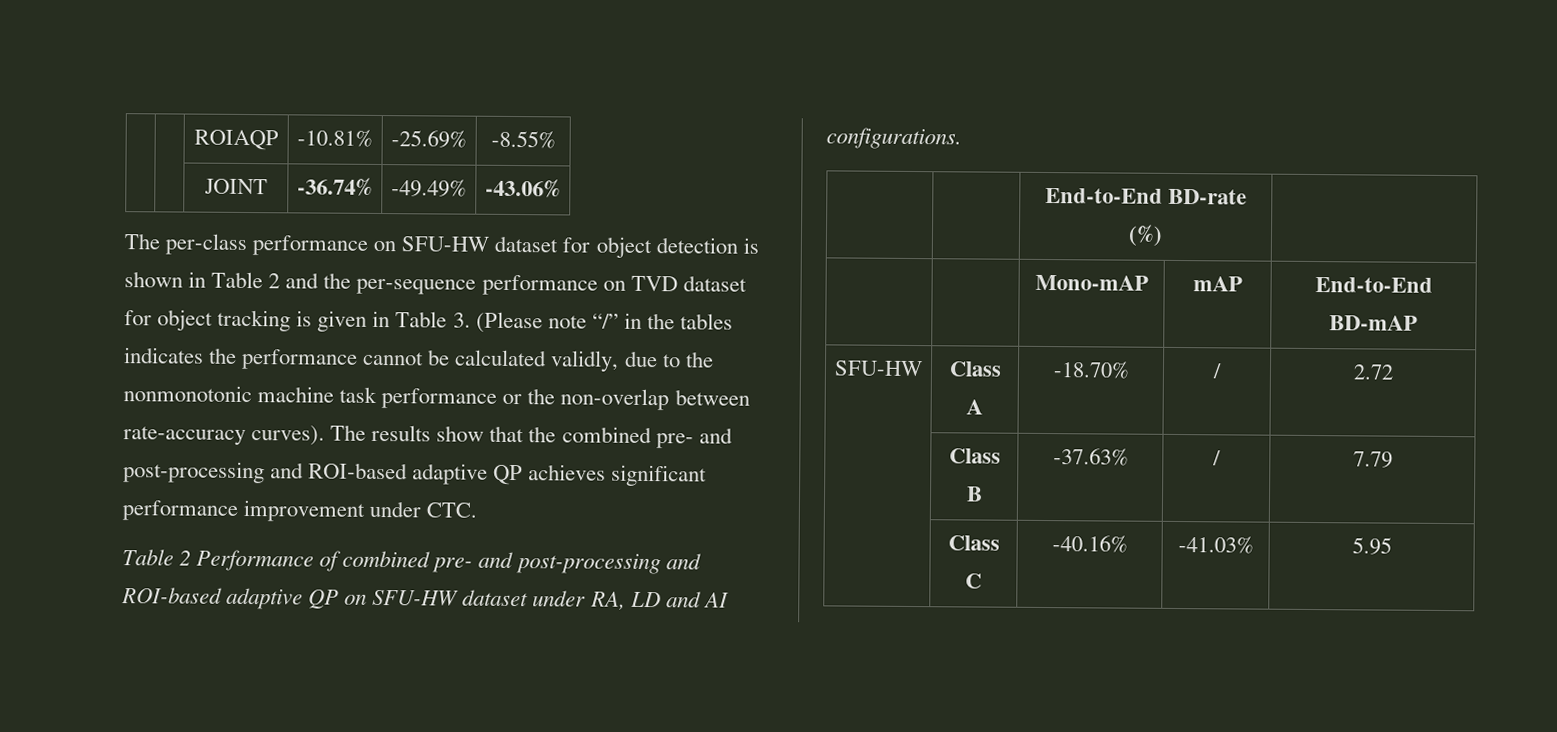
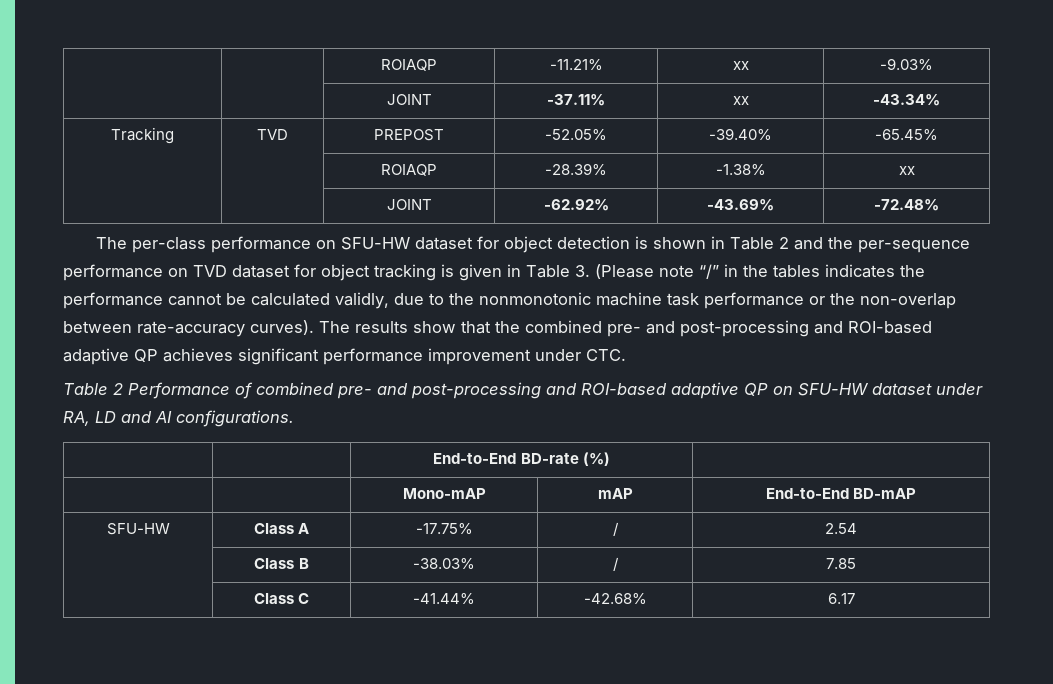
[193,129,279,151] [297,129,373,147] [391,130,467,148] [490,130,556,149] [203,178,268,195] [297,177,373,196] [391,179,467,197] [485,178,561,198] | | ROIAQP | -10.81% | -25.69% | -8.55% // | | JOINT | -36.74% | -49.49% | -43.06% -> [381,59,437,71] [549,59,603,70] [732,61,749,70] [879,58,933,70] [386,94,432,105] [547,94,605,106] [732,96,749,105] [872,94,940,106] [111,127,174,144] [257,129,288,140] [374,129,444,141] [545,129,607,140] [708,128,772,140] [874,129,938,140] [381,164,437,176] [545,163,607,175] [715,164,766,175] [898,166,915,175] [386,199,432,210] [543,199,609,211] [706,199,774,211] [873,199,939,211] | | ROIAQP | -11.21% | xx | -9.03% // | | JOINT | -37.11% | xx | -43.34% // Tracking | TVD | PREPOST | -52.05% | -39.40% | -65.45% // | | ROIAQP | -28.39% | -1.38% | xx // | | JOINT | -62.92% | -43.69% | -72.48%
[1052,361,1130,379] [1212,363,1222,379] [1352,364,1394,380] -18.70% | / | 2.72 -> [415,523,473,534] [612,522,619,536] [824,523,857,534] -17.75% | / | 2.54
[1052,448,1129,466] [1212,450,1221,466] [1352,451,1393,468] -37.63% | / | 7.79 -> [413,558,475,569] [612,557,619,571] [825,558,856,569] -38.03% | / | 7.85
[1051,535,1128,553] [1177,536,1254,554] [1351,537,1392,555] -40.16% | -41.03% | 5.95 -> [413,593,475,604] [583,593,647,604] [827,593,855,604] -41.44% | -42.68% | 6.17

